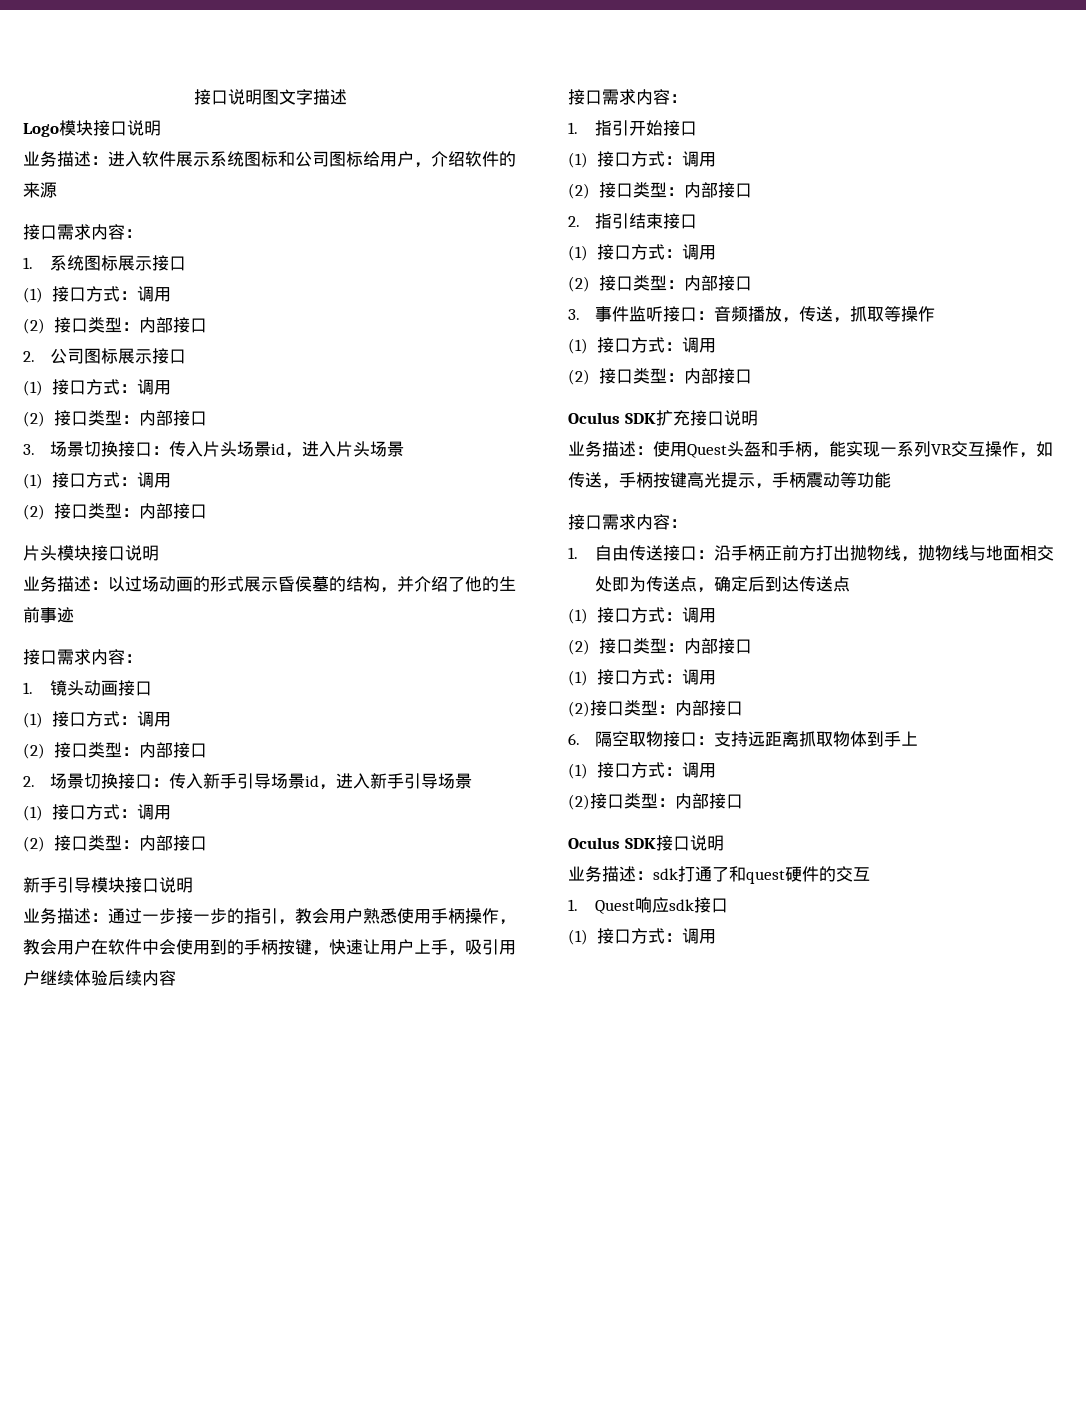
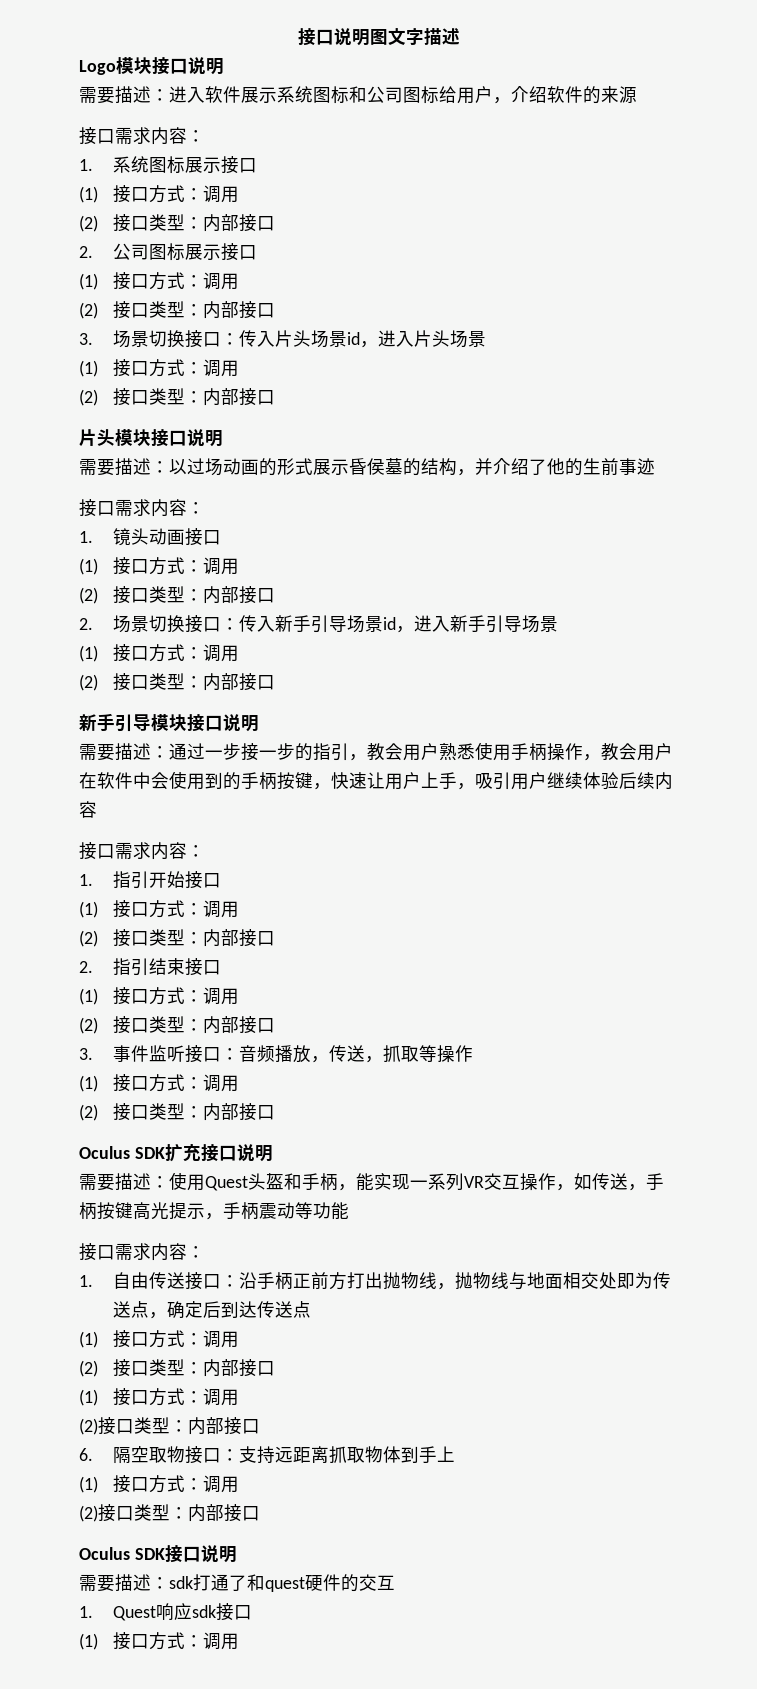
[23,151,57,167] 业务 -> [79,86,115,104] 需要
[23,576,57,592] 业务 -> [79,458,115,476] 需要
[23,908,57,924] 业务 -> [79,743,115,761] 需要
[568,441,602,457] 业务 -> [79,1173,115,1191] 需要
[568,866,602,882] 业务 -> [79,1574,115,1592] 需要

